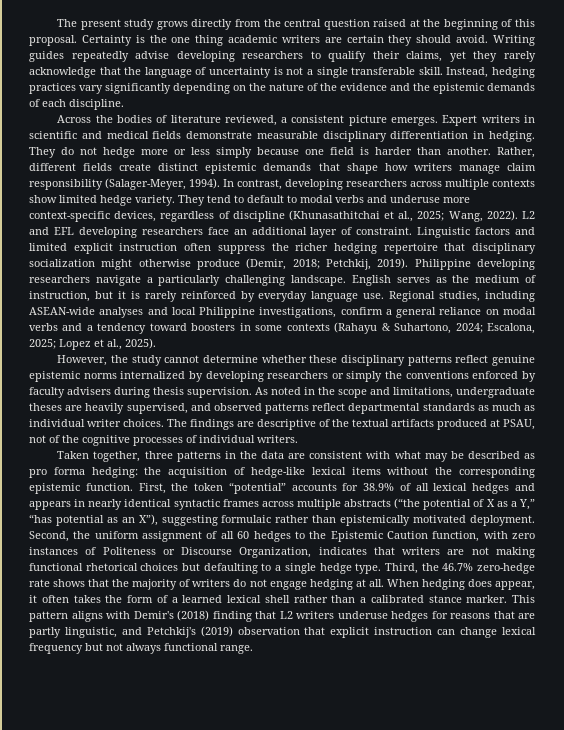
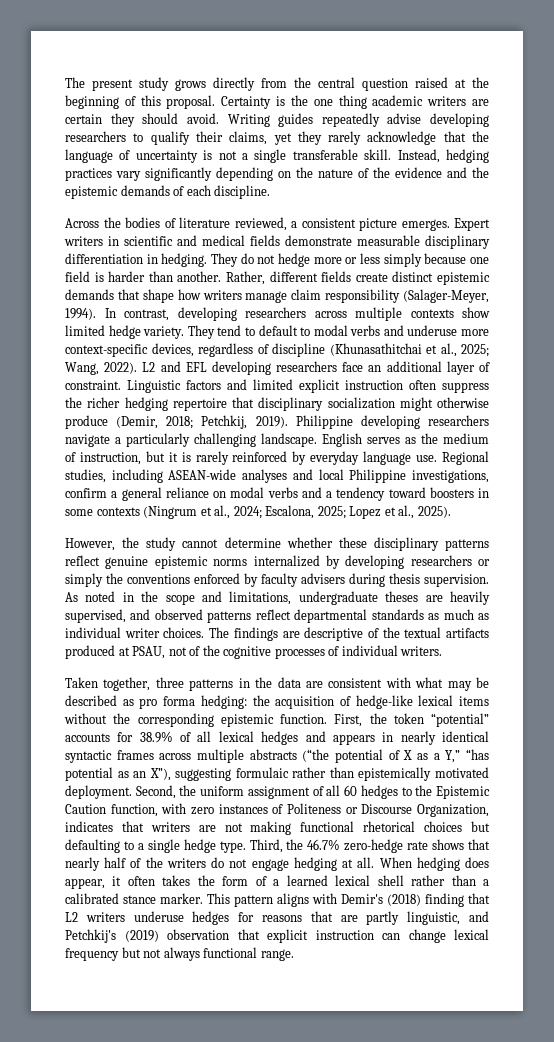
[334,322,452,334] (Rahayu & Suhartono, -> [143,505,231,519] (Ningrum et al.,
[112,579,191,590] the majority of -> [65,857,163,871] nearly half of the

